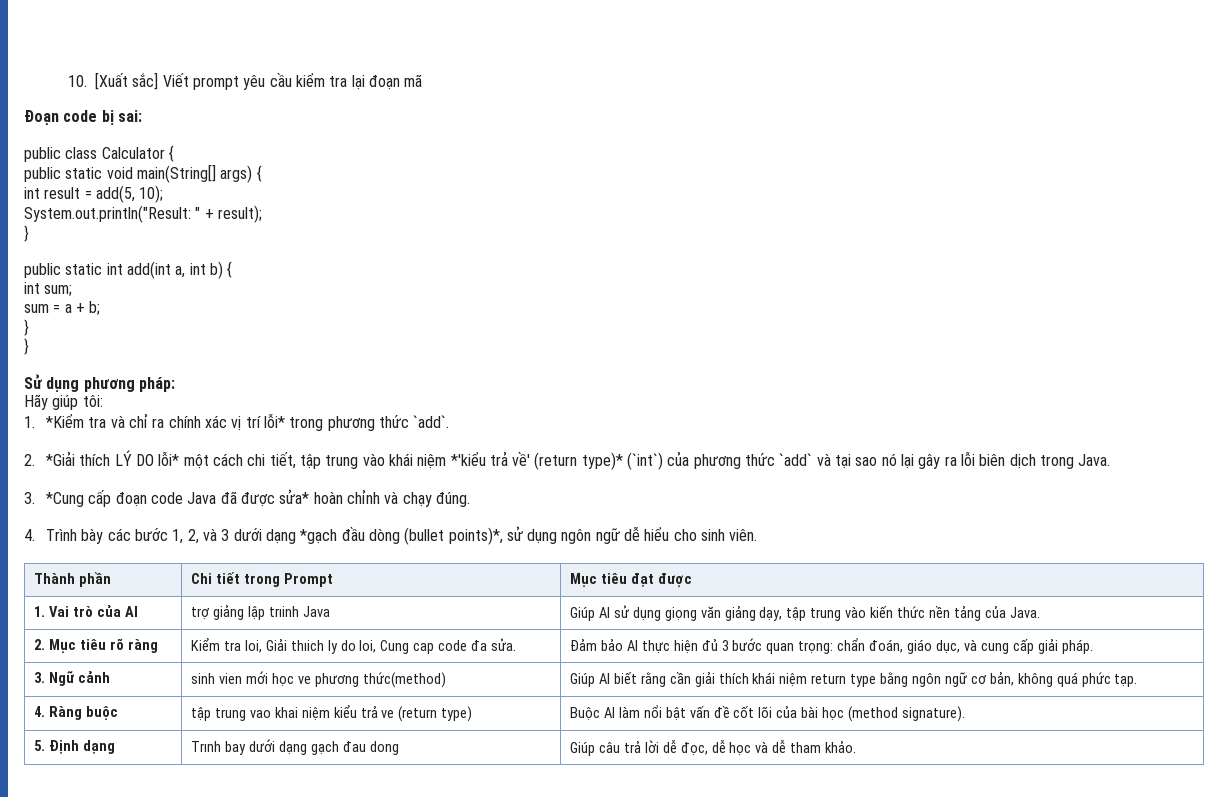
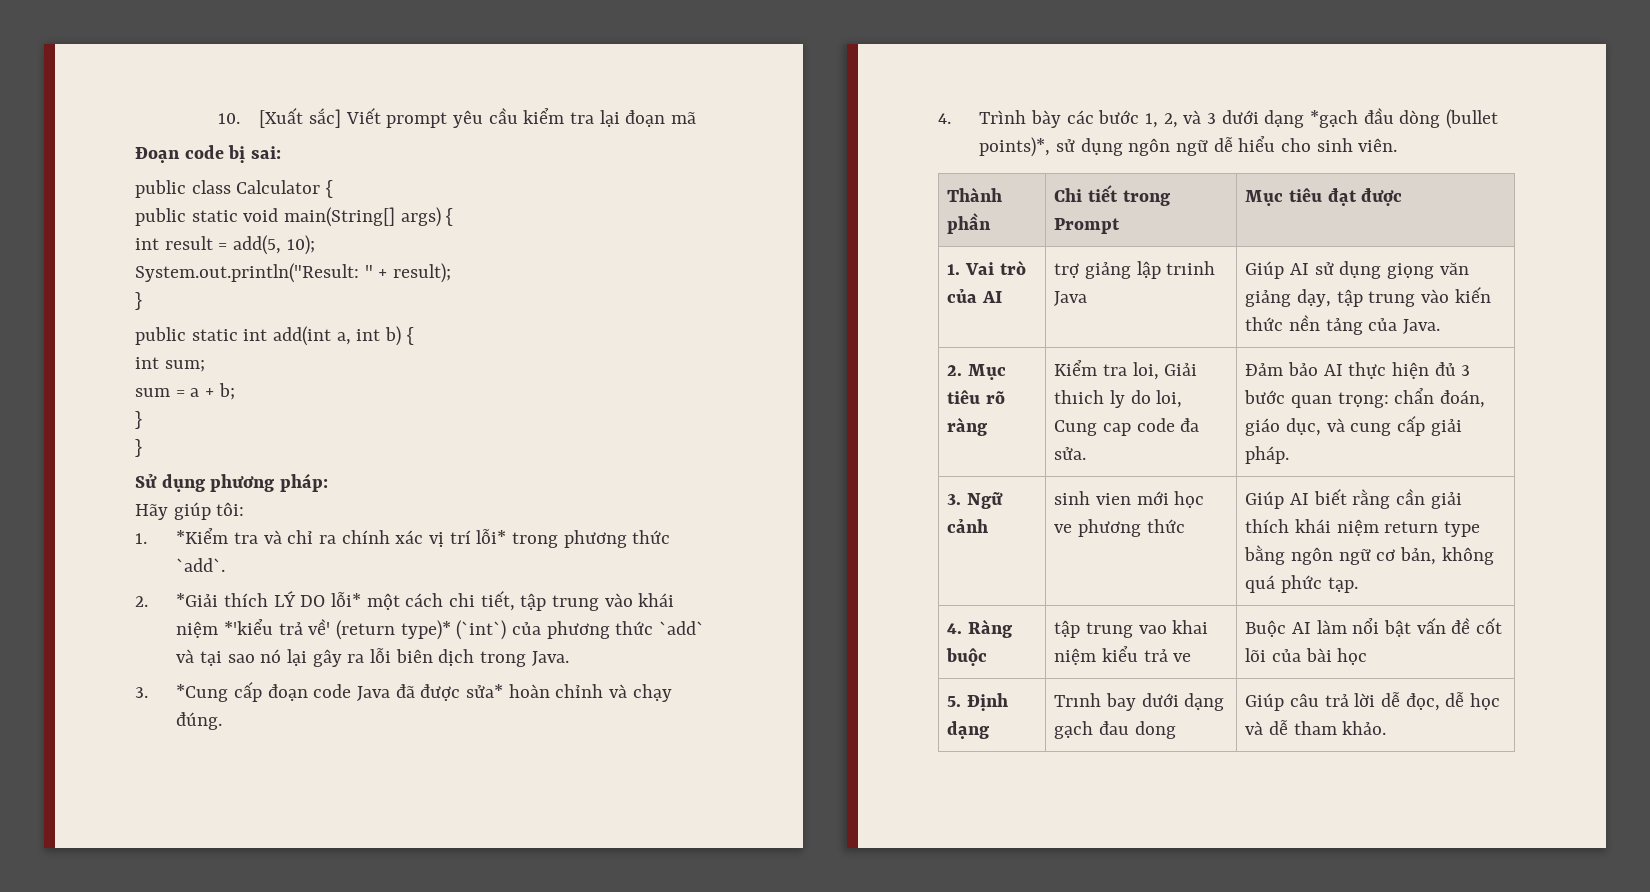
[362,672,446,688] thức(method) -> [1146,519,1185,533] thức
[398,706,473,722] (return type) -> (1192, 657) none
[848,706,965,722] (method signature). -> (1368, 656) none

